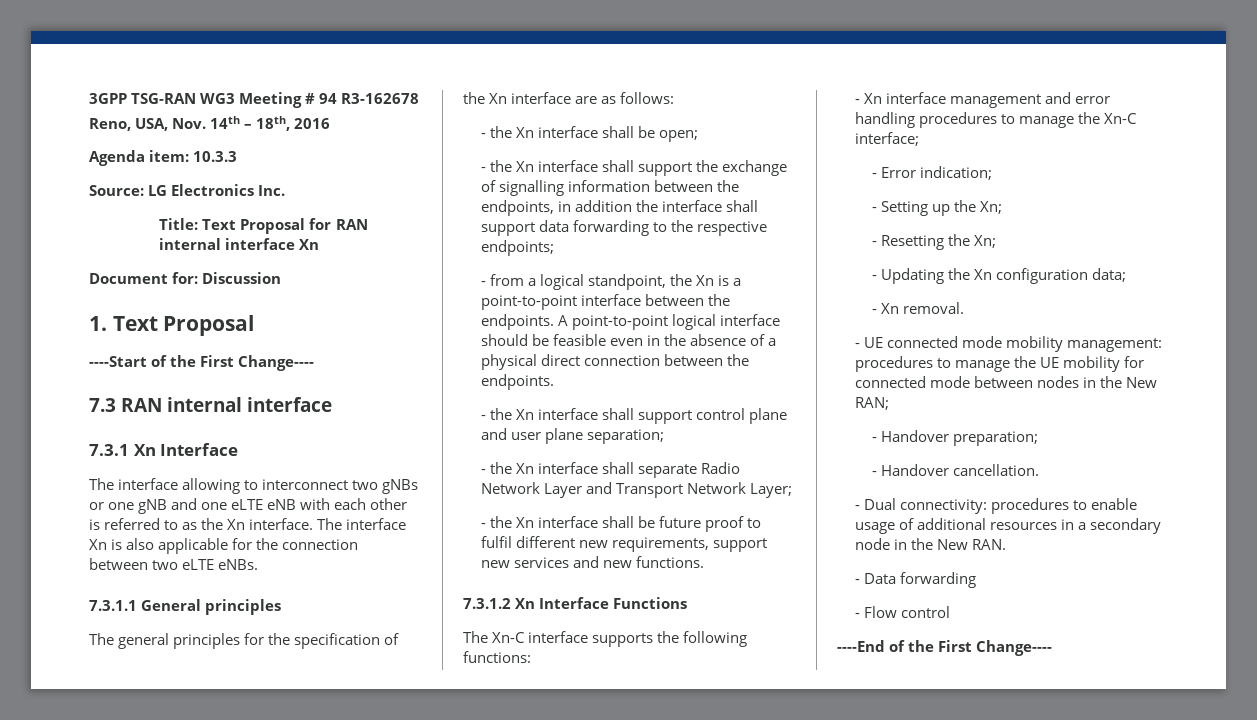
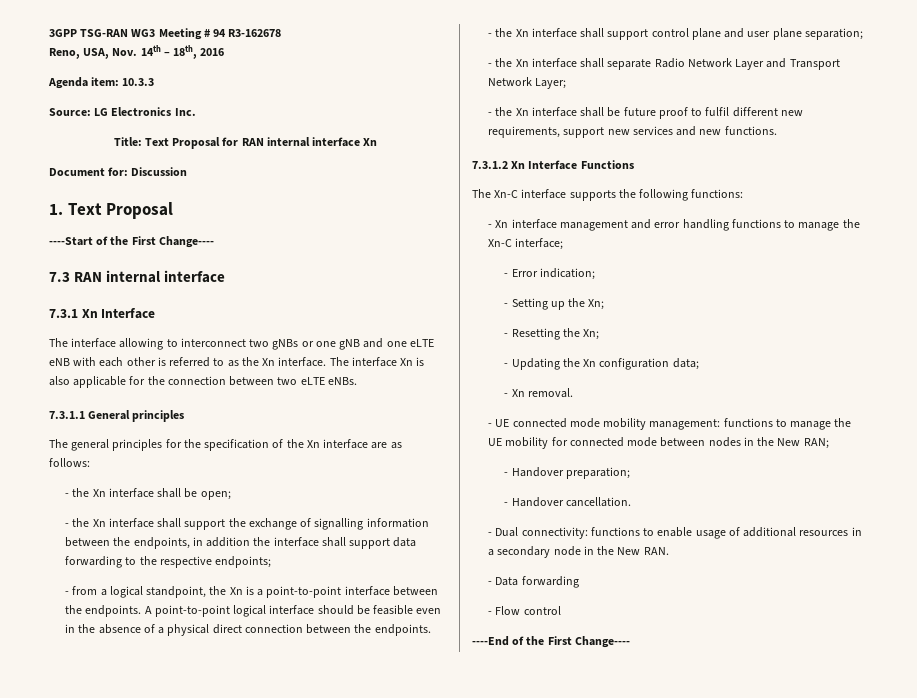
[918,112,997,128] procedures -> [731,219,781,228] functions
[854,356,933,372] procedures -> [723,418,773,427] functions
[990,498,1069,514] procedures -> [590,527,640,536] functions

